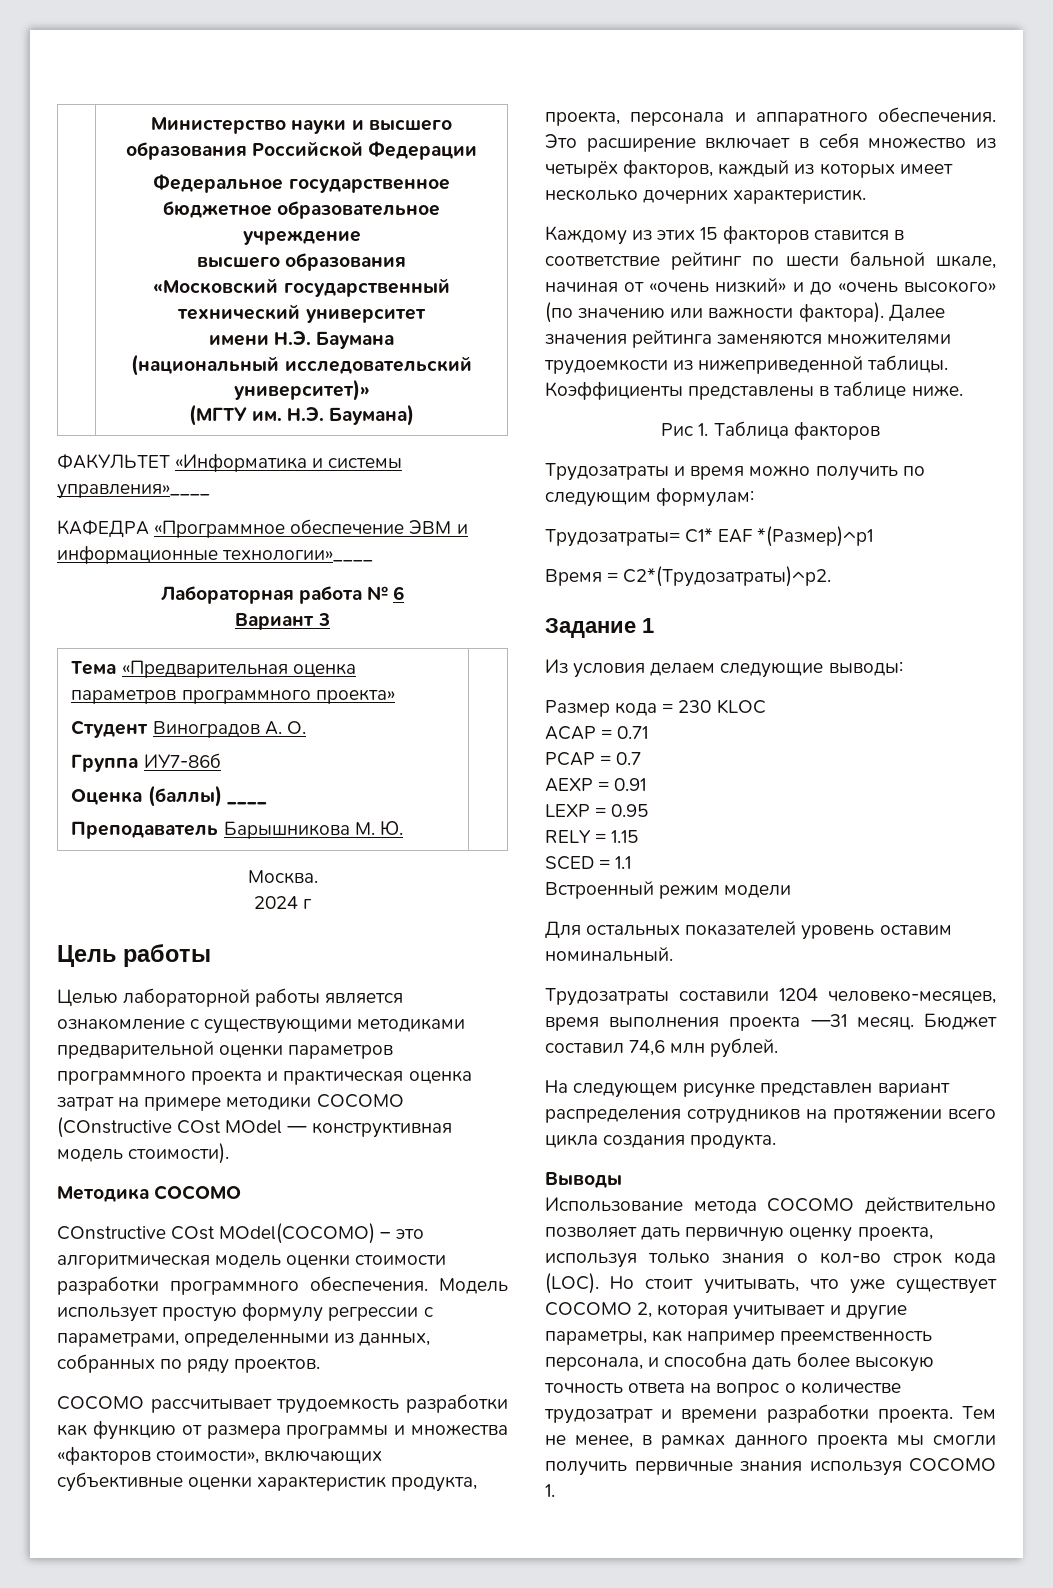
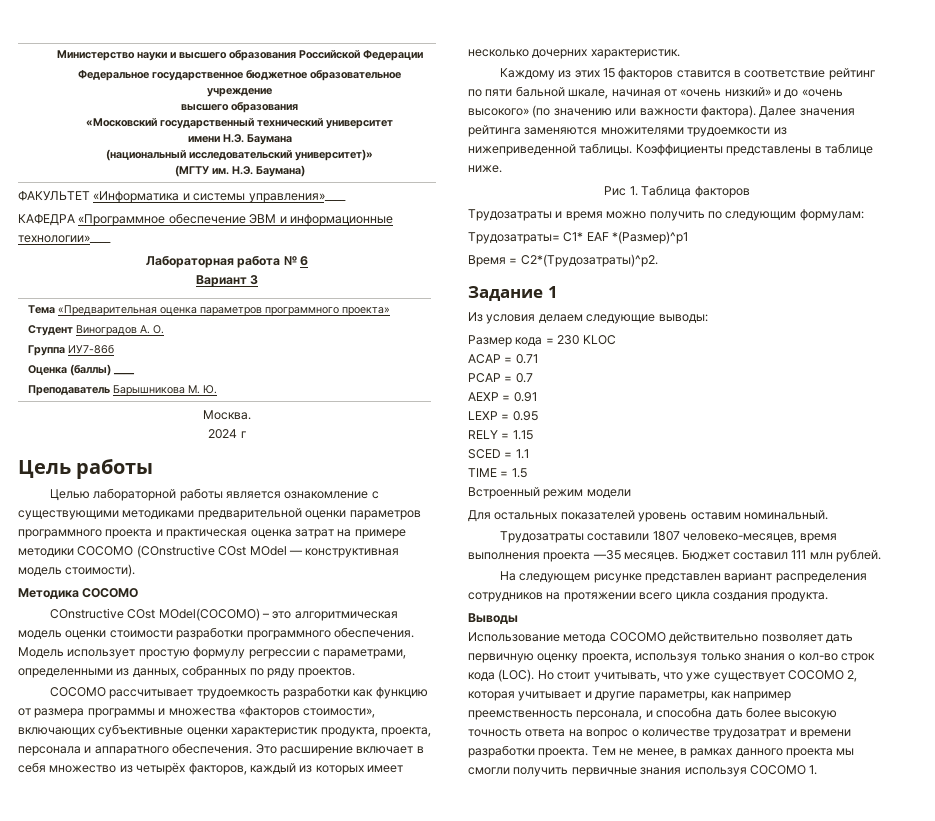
[785,256,839,266] шести -> [485,89,513,96] пяти
(632, 862) none -> [468,468,527,478] // TIME = 1.5
[779,988,818,1001] 1204 -> [652,531,680,541] 1807
[810,1014,914,1030] —31 месяц. -> [592,550,679,562] —35 месяцев.
[629,1040,666,1056] 74,6 -> [791,550,807,559] 111

